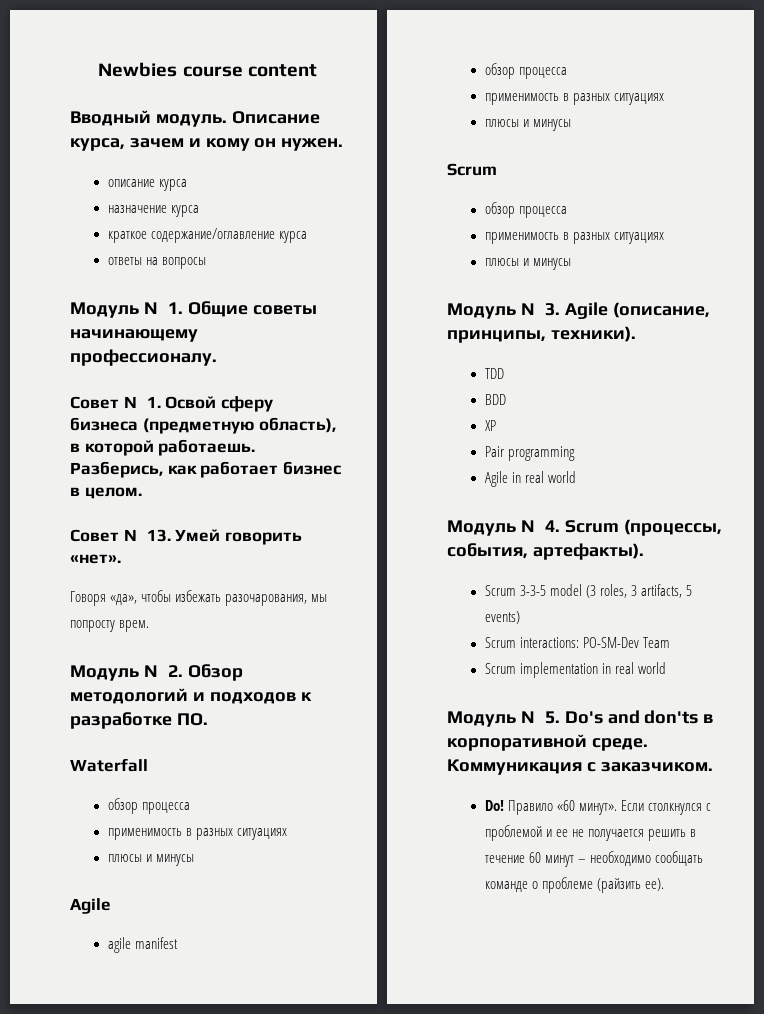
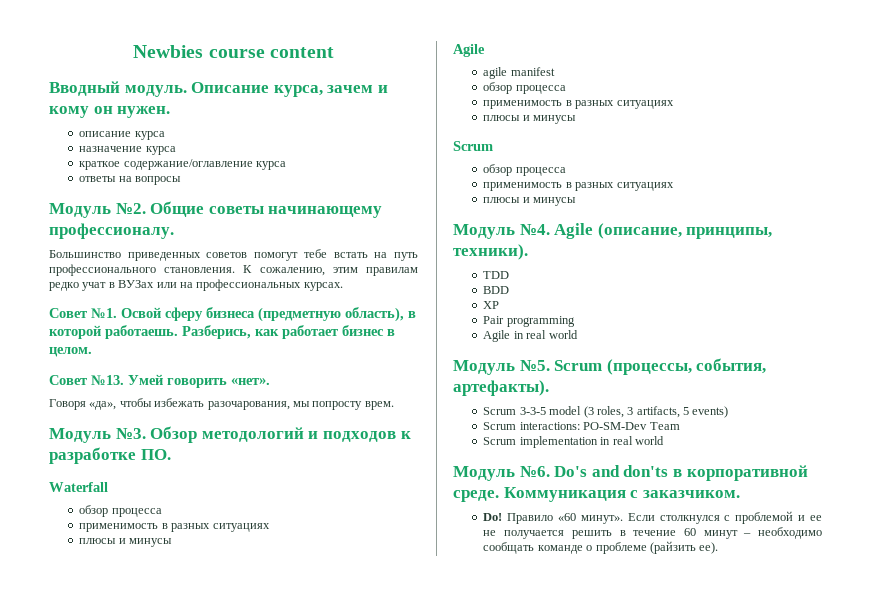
[143,302,183,314] №1. -> [115,203,146,214] №2.
(217, 357) none -> [49,249,419,261] [49,264,418,276] [49,279,343,291] // Большинство приведенных советов помогут тебе встать на путь профессионального становления. К сожалению, этим правилам редко учат в ВУЗах или на профессиональных курсах.
[143,665,183,677] №2. -> [115,428,146,439] №3.
[520,303,560,316] №3. -> [519,224,550,235] №4.
[520,520,560,532] №4. -> [519,360,550,371] №5.
[520,711,560,724] №5. -> [519,466,550,477] №6.

